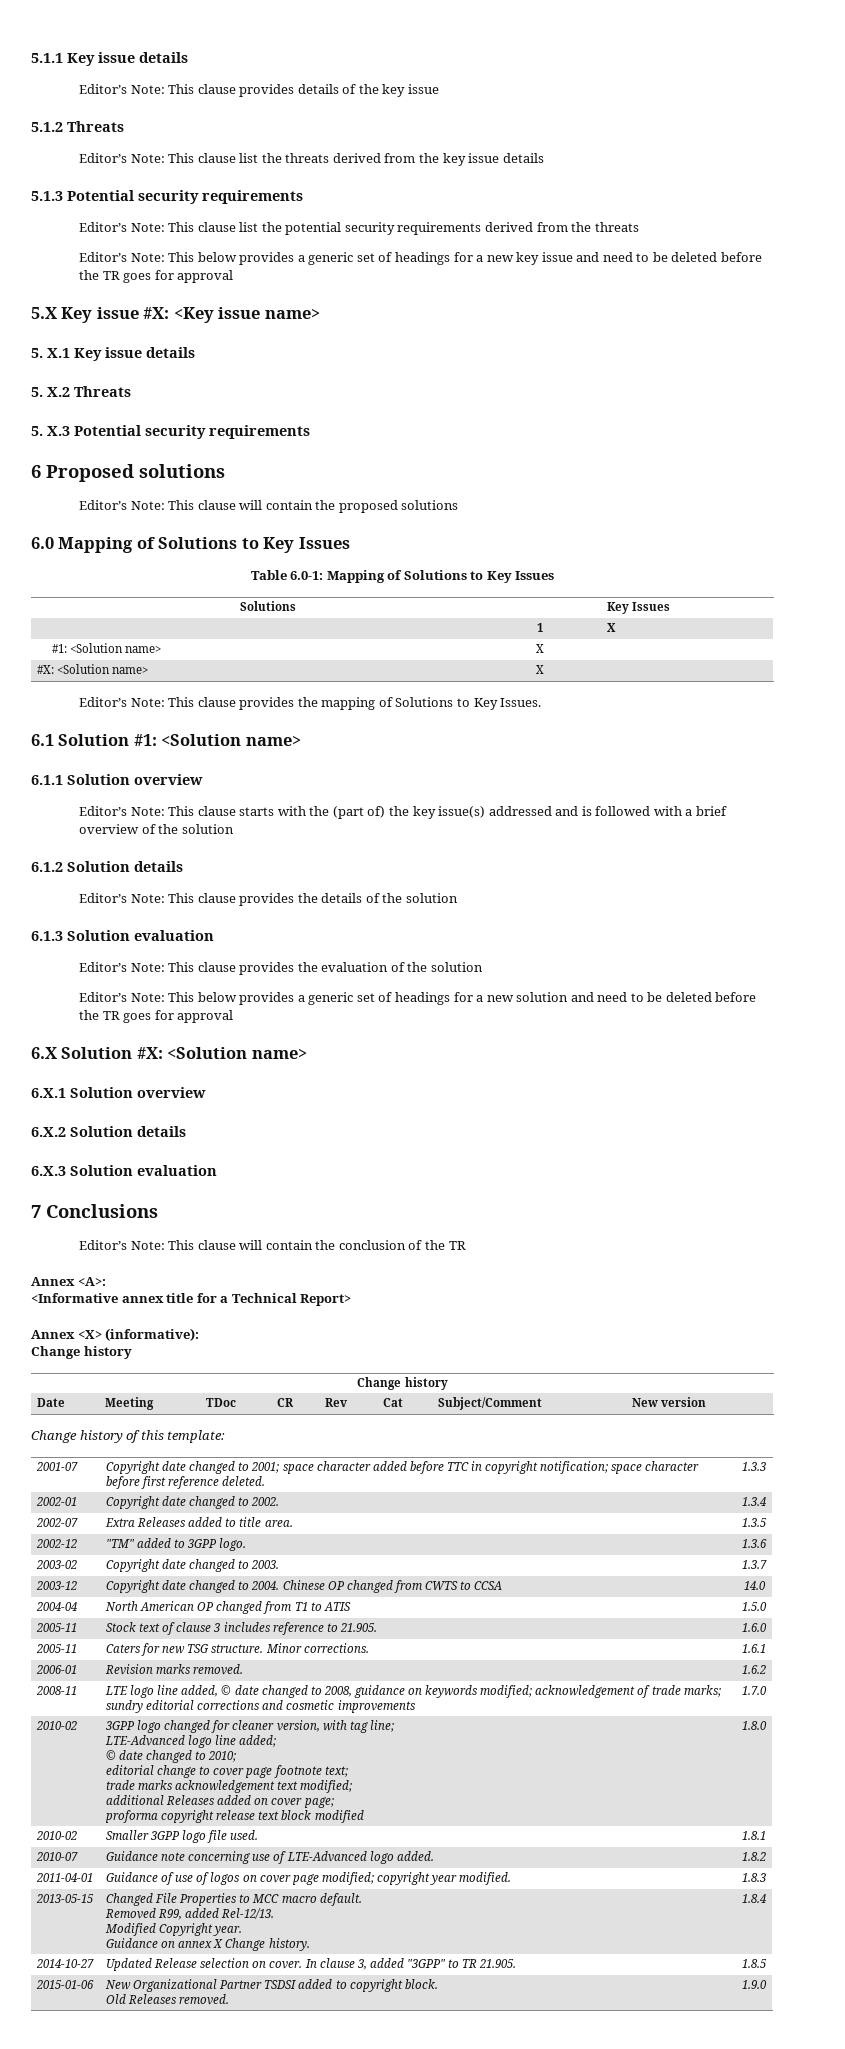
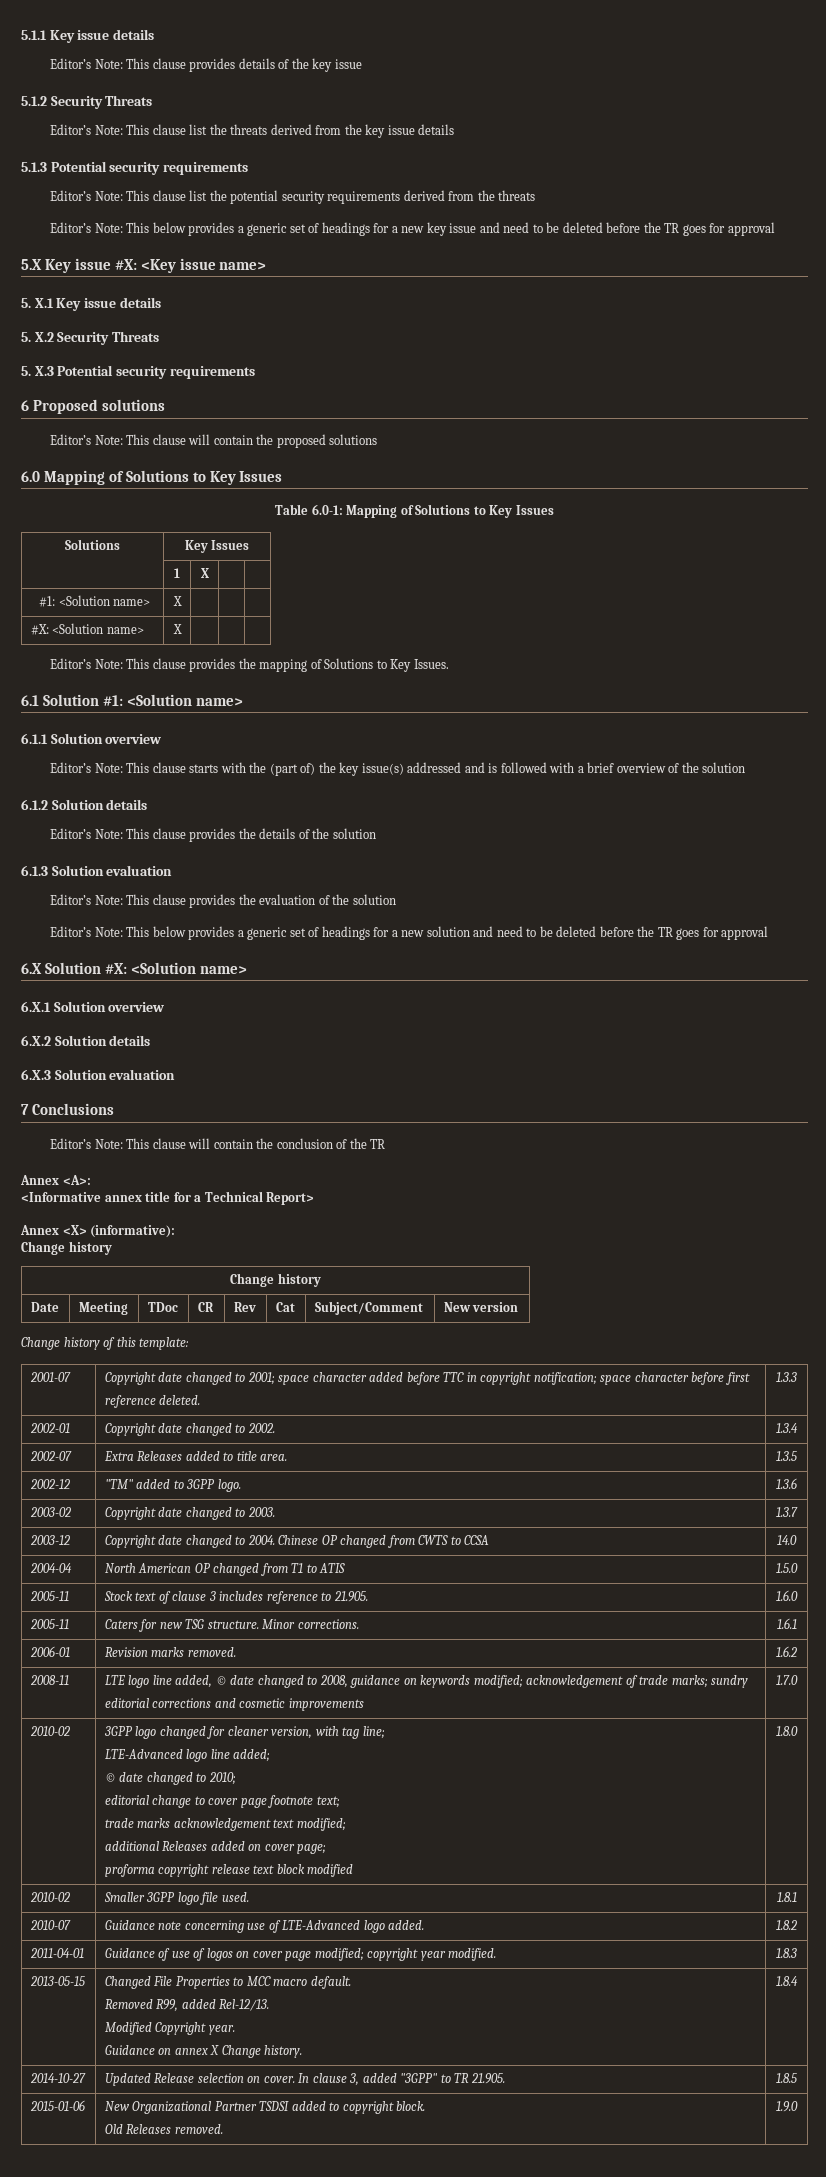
(63, 127) none -> [50,96,103,109] Security
(70, 392) none -> [57,332,110,345] Security

